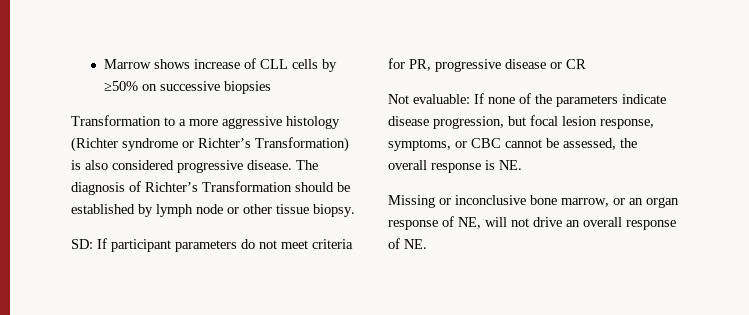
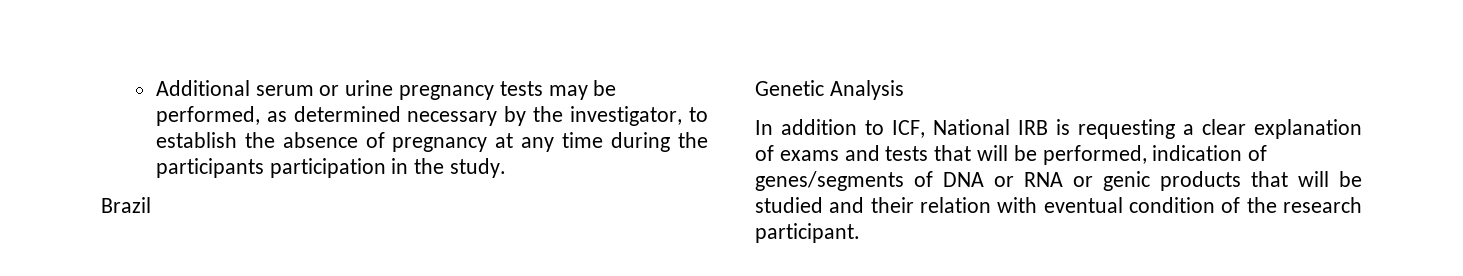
[103,58,337,72] [103,81,271,94] [71,115,340,129] [71,137,349,152] [71,160,318,173] [71,181,350,195] [71,204,355,217] [71,238,353,252] [388,58,586,72] [388,93,666,107] [388,115,654,129] [388,138,637,151] [388,160,522,173] [388,195,679,208] [388,216,676,230] [388,238,427,249] Marrow shows increase of CLL cells by ≥50% on successive biopsies // Transformation to a more aggressive histology (Richter syndrome or Richter’s Transformation) is also considered progressive disease. The diagnosis of Richter’s Transformation should be established by lymph node or other tissue biopsy. // SD: If participant parameters do not meet criteria for PR, progressive disease or CR // Not evaluable: If none of the parameters indicate disease progression, but focal lesion response, symptoms, or CBC cannot be assessed, the overall response is NE. // Missing or inconclusive bone marrow, or an organ response of NE, will not drive an overall response of NE. -> [155,80,617,100] [155,106,709,126] [155,132,708,152] [155,158,507,178] [101,197,151,213] [755,80,904,100] [755,119,1362,139] [755,145,1268,165] [755,171,1362,191] [755,197,1362,213] [755,223,860,243] Additional serum or urine pregnancy tests may be performed, as determined necessary by the investigator, to establish the absence of pregnancy at any time during the participants participation in the study. // Brazil // Genetic Analysis // In addition to ICF, National IRB is requesting a clear explanation of exams and tests that will be performed, indication of genes/segments of DNA or RNA or genic products that will be studied and their relation with eventual condition of the research participant.

